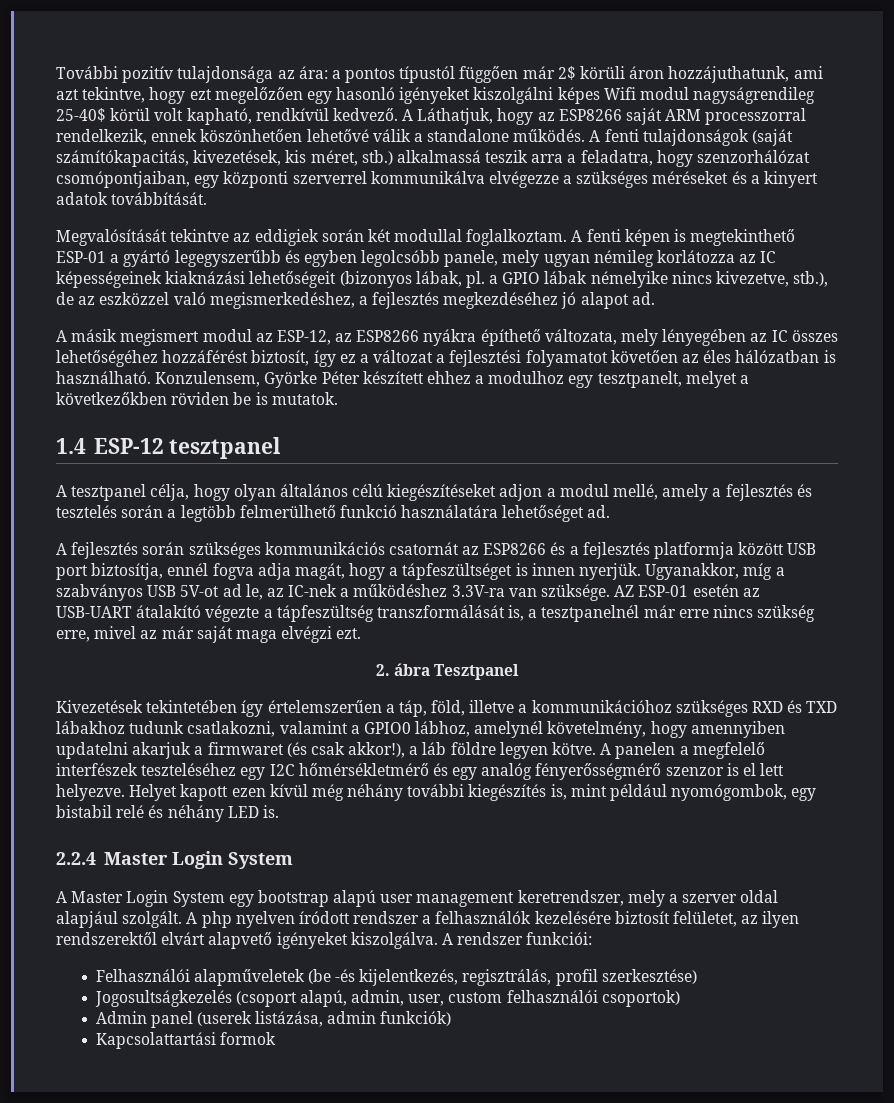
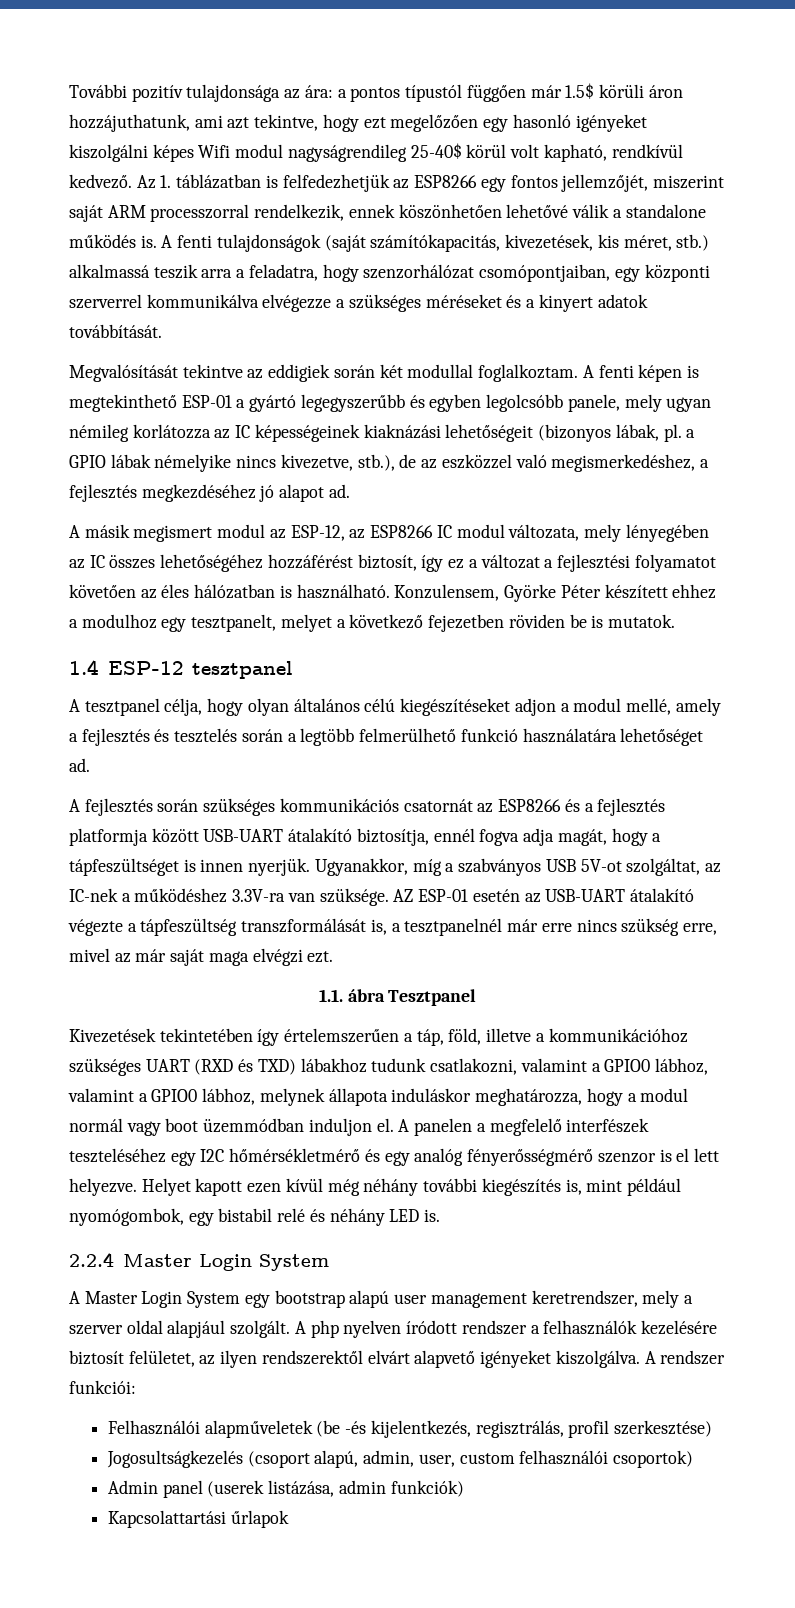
[557,66,576,80] 2$ -> [565,83,595,99] 1.5$
[402,108,622,125] A Láthatjuk, hogy az ESP8266 -> [136,174,724,192] Az 1. táblázatban is felfedezhetjük az ESP8266 egy fontos jellemzőjét, miszerint
[513,129,586,142] működés. -> [69,234,157,248] működés is.
[423,329,541,346] nyákra építhető -> [436,524,505,538] IC modul
[56,392,167,405] következőkben -> [349,614,505,632] következő fejezetben
[787,543,817,555] [56,565,88,580] USB port -> [203,828,353,842] USB-UART átalakító
[222,584,263,600] ad le, -> [626,858,701,876] szolgáltat,
[375,664,390,676] 2. -> [318,989,343,1002] 1.1.
[752,700,838,713] RXD és TXD -> [145,1059,296,1075] UART (RXD és TXD)
[474,721,785,738] [56,742,597,759] amelynél követelmény, hogy amennyiben updatelni akarjuk a firmwaret (és csak akkor!), a láb földre legyen kötve. -> [68,1088,689,1106] [69,1118,394,1136] valamint a GPIO0 lábhoz, melynek állapota induláskor meghatározza, hogy a modul normál vagy boot üzemmódban induljon el.
[219,1032,276,1045] formok -> [230,1510,289,1528] űrlapok

